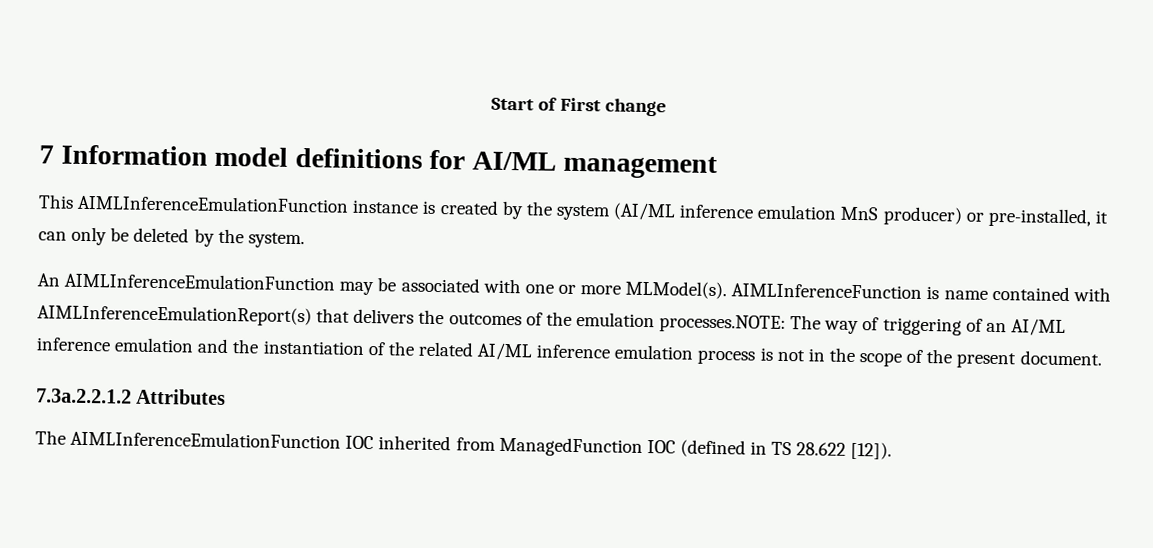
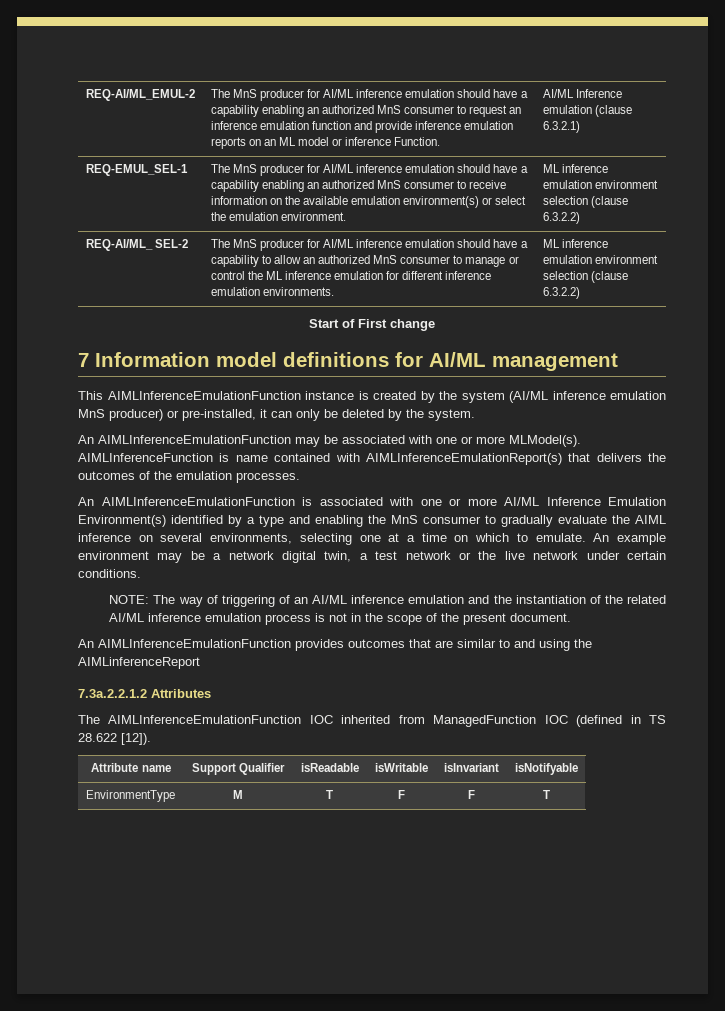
(491, 104) none -> [85,89,195,101] [210,89,528,101] [210,105,522,117] [210,121,514,133] [210,137,441,149] [542,89,622,98] [542,105,632,117] [542,121,580,133] [85,164,188,176] [210,164,528,176] [210,180,507,192] [210,196,527,208] [210,212,346,221] [542,164,608,173] [542,180,658,189] [542,196,628,208] [542,212,580,224] [85,239,188,251] [210,239,528,251] [210,255,519,267] [210,271,492,280] [210,287,334,296] [542,239,608,248] [542,255,658,264] [542,271,628,283] [542,287,580,299] REQ-AI/ML_EMUL-2 | The MnS producer for AI/ML inference emulation should have a capability enabling an authorized MnS consumer to request an inference emulation function and provide inference emulation reports on an ML model or inference Function. | AI/ML Inference emulation (clause 6.3.2.1) // REQ-EMUL_SEL-1 | The MnS producer for AI/ML inference emulation should have a capability enabling an authorized MnS consumer to receive information on the available emulation environment(s) or select the emulation environment. | ML inference emulation environment selection (clause 6.3.2.2) // REQ-AI/ML_ SEL-2 | The MnS producer for AI/ML inference emulation should have a capability to allow an authorized MnS consumer to manage or control the ML inference emulation for different inference emulation environments. | ML inference emulation environment selection (clause 6.3.2.2) //
[659,314,787,334] processes.NOTE: -> [236,472,300,483] [78,497,666,506] [78,515,666,527] [78,533,666,545] [78,551,666,563] [78,569,141,578] [109,595,150,604] processes. // An AIMLInferenceEmulationFunction is associated with one or more AI/ML Inference Emulation Environment(s) identified by a type and enabling the MnS consumer to gradually evaluate the AIML inference on several environments, selecting one at a time on which to emulate. An example environment may be a network digital twin, a test network or the live network under certain conditions. // NOTE:
(1102, 358) none -> [78,639,592,651] [78,657,200,669] // An AIMLInferenceEmulationFunction provides outcomes that are similar to and using the AIMLinferenceReport
(893, 450) none -> [91,763,171,772] [191,763,286,775] [300,763,359,772] [374,763,428,772] [443,763,499,772] [514,763,578,775] [85,790,175,802] [233,790,243,799] [326,790,333,799] [397,790,405,799] [467,790,475,799] [542,790,550,799] // Attribute name | Support Qualifier | isReadable | isWritable | isInvariant | isNotifyable // EnvironmentType | M | T | F | F | T

